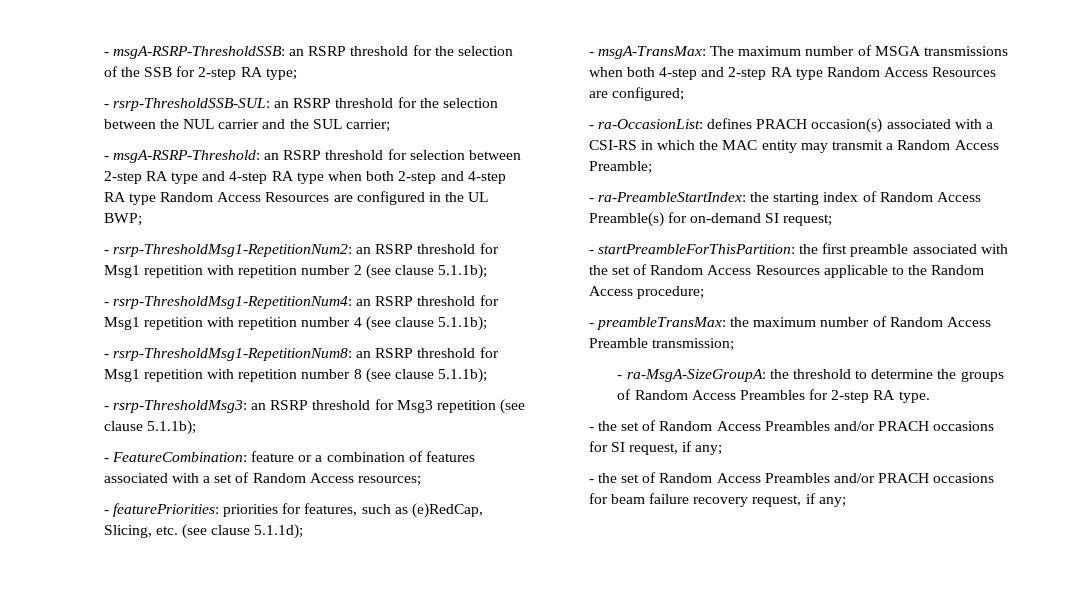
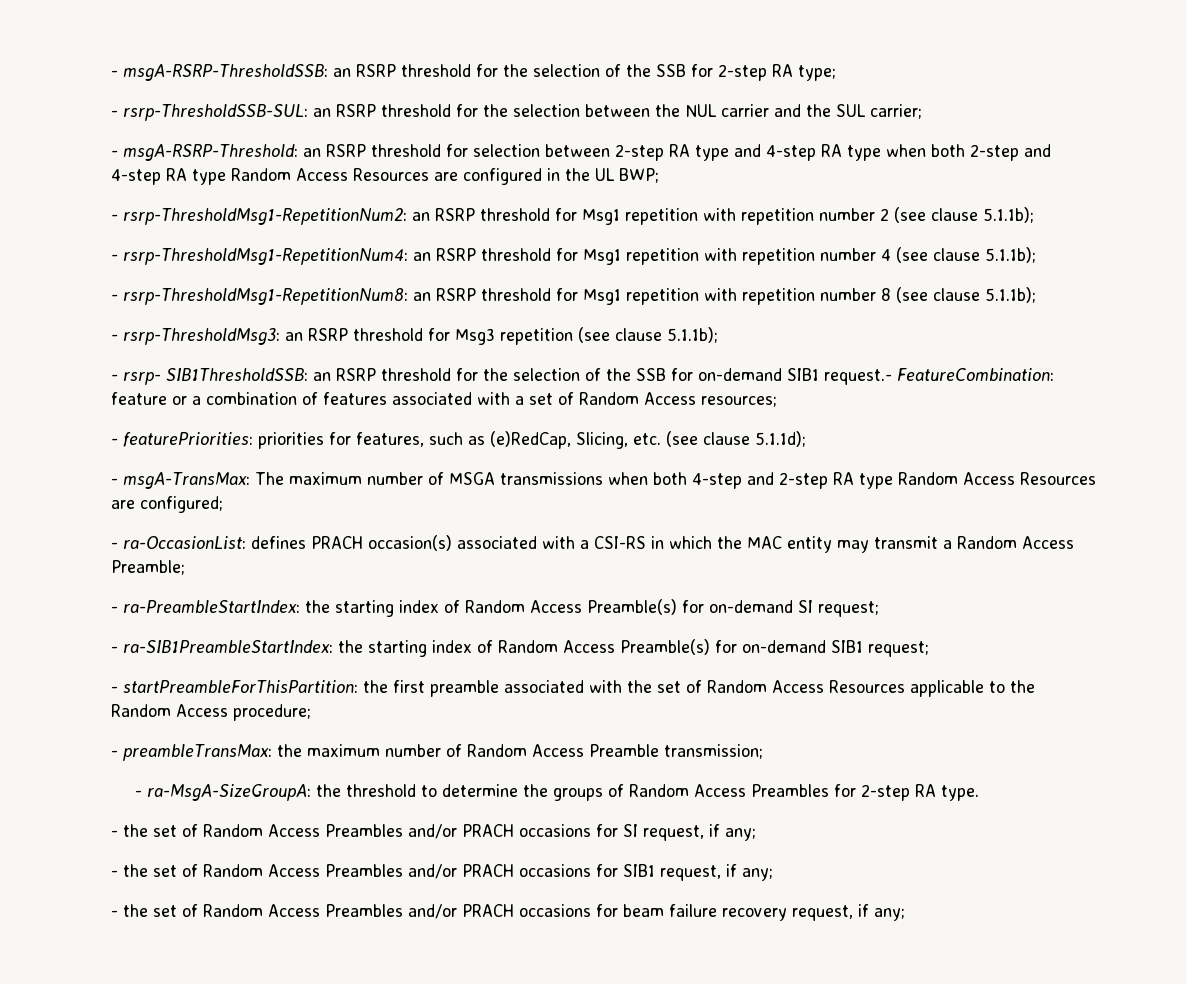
(109, 460) none -> [123,368,893,385] rsrp- SIB1ThresholdSSB: an RSRP threshold for the selection of the SSB for on-demand SIB1 request.-
(833, 220) none -> [111,639,930,657] // - ra-SIB1PreambleStartIndex: the starting index of Random Access Preamble(s) for on-demand SIB1 request;
(723, 450) none -> [111,864,774,881] // - the set of Random Access Preambles and/or PRACH occasions for SIB1 request, if any;

